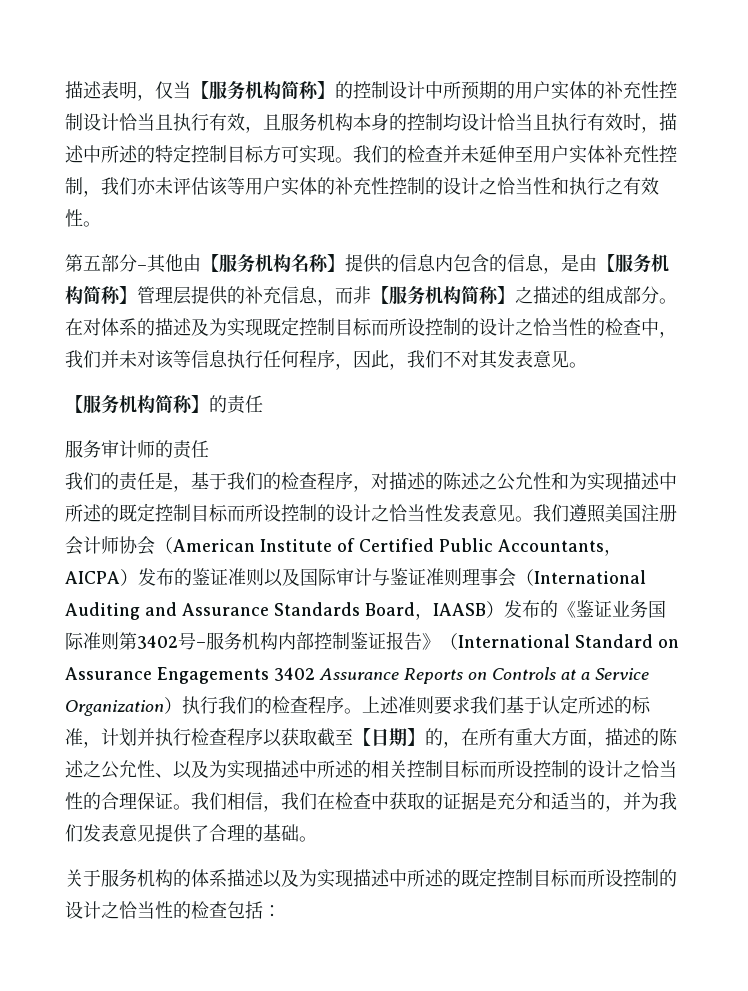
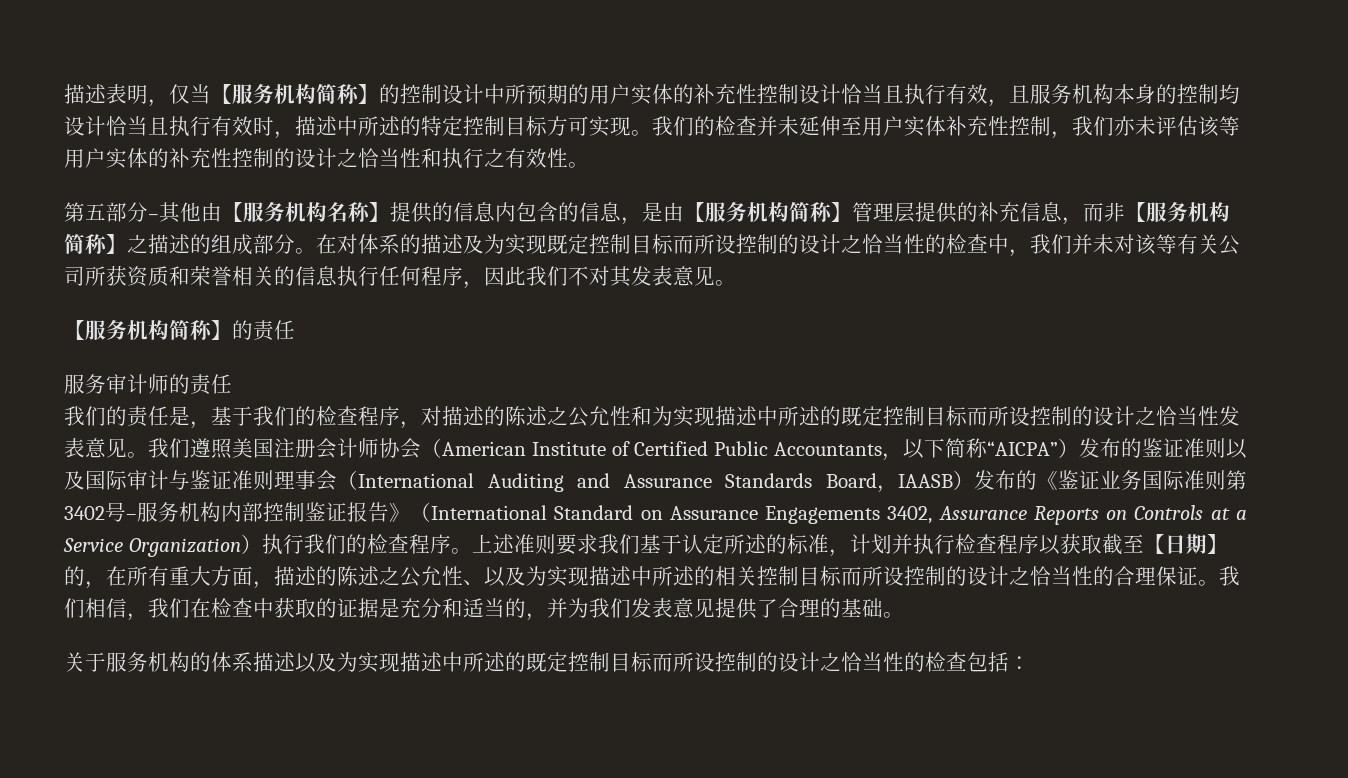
(191, 359) none -> [1177,234,1240,255] [64,266,295,287] 有关公司所获资质和荣誉相关的
[389,363,407,370] ， -> (526, 276) none
[65,571,120,584] AICPA -> [902,438,1058,459] 以下简称“AICPA”
[274,667,315,681] 3402 -> [887,506,933,524] 3402,

